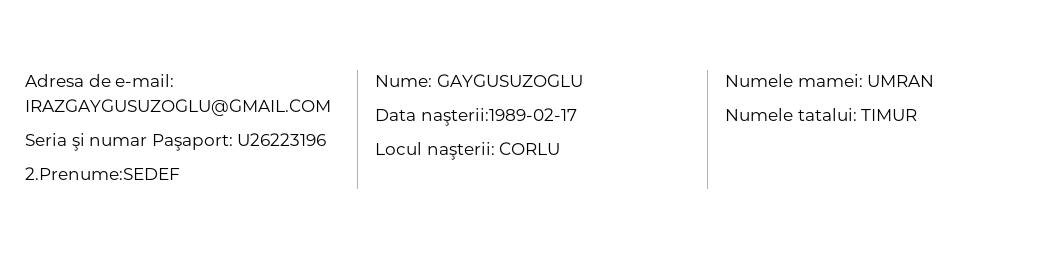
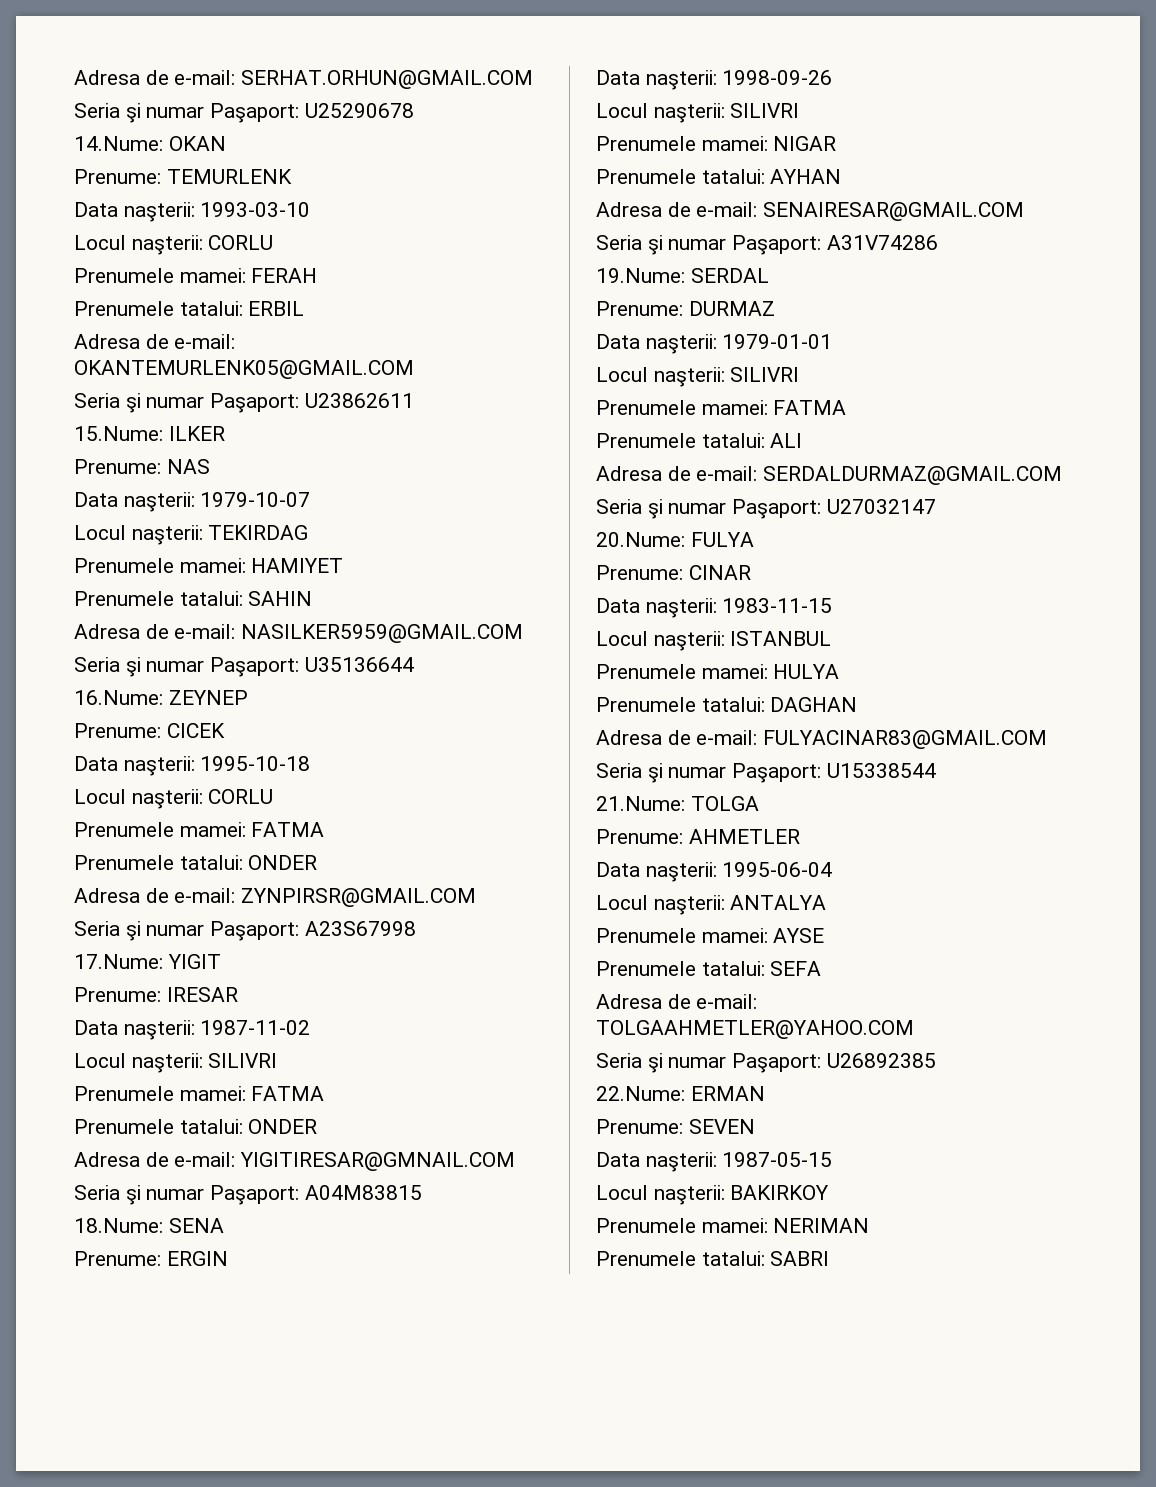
[25,74,175,87] [25,99,331,116] [25,133,327,151] [25,167,180,180] [375,74,583,87] [375,108,577,126] [375,142,561,160] [725,74,935,87] [725,108,918,121] Adresa de e-mail: IRAZGAYGUSUZOGLU@GMAIL.COM // Seria şi numar Paşaport: U26223196 // 2.Prenume:SEDEF // Nume: GAYGUSUZOGLU // Data naşterii:1989-02-17 // Locul naşterii: CORLU // Numele mamei: UMRAN // Numele tatalui: TIMUR -> [74,70,534,89] [74,103,414,123] [74,136,226,151] [74,169,292,184] [74,202,311,222] [74,235,274,255] [74,268,318,283] [74,301,305,316] [74,334,236,349] [74,360,414,379] [74,393,414,413] [74,426,225,441] [74,459,210,474] [74,492,311,512] [74,525,309,545] [74,558,344,573] [74,591,313,606] [74,624,524,643] [74,657,414,677] [74,690,248,705] [74,723,225,738] [74,756,311,776] [74,789,274,809] [74,822,325,837] [74,855,318,870] [74,888,477,907] [74,921,416,941] [74,954,221,969] [74,987,238,1002] [74,1020,311,1040] [74,1053,278,1073] [74,1086,325,1101] [74,1119,318,1134] [74,1152,516,1171] [74,1185,422,1205] [74,1218,224,1233] [74,1251,228,1266] [596,70,833,90] [596,103,800,123] [596,136,837,151] [596,169,842,184] [596,202,1025,221] [596,235,938,255] [596,268,769,283] [596,301,775,316] [596,334,833,354] [596,367,800,387] [596,400,847,415] [596,433,803,448] [596,466,1063,485] [596,499,936,519] [596,532,754,547] [596,565,751,580] [596,598,833,618] [596,631,832,651] [596,664,840,679] [596,697,858,712] [596,730,1048,749] [596,763,936,783] [596,796,759,811] [596,829,800,844] [596,862,833,882] [596,895,827,915] [596,928,825,943] [596,961,822,976] [596,994,758,1009] [596,1020,914,1039] [596,1053,936,1073] [596,1086,765,1101] [596,1119,755,1134] [596,1152,833,1172] [596,1185,830,1205] [596,1218,870,1233] [596,1251,830,1266] Adresa de e-mail: SERHAT.ORHUN@GMAIL.COM // Seria şi numar Paşaport: U25290678 // 14.Nume: OKAN // Prenume: TEMURLENK // Data naşterii: 1993-03-10 // Locul naşterii: CORLU // Prenumele mamei: FERAH // Prenumele tatalui: ERBIL // Adresa de e-mail: OKANTEMURLENK05@GMAIL.COM // Seria şi numar Paşaport: U23862611 // 15.Nume: ILKER // Prenume: NAS // Data naşterii: 1979-10-07 // Locul naşterii: TEKIRDAG // Prenumele mamei: HAMIYET // Prenumele tatalui: SAHIN // Adresa de e-mail: NASILKER5959@GMAIL.COM // Seria şi numar Paşaport: U35136644 // 16.Nume: ZEYNEP // Prenume: CICEK // Data naşterii: 1995-10-18 // Locul naşterii: CORLU // Prenumele mamei: FATMA // Prenumele tatalui: ONDER // Adresa de e-mail: ZYNPIRSR@GMAIL.COM // Seria şi numar Paşaport: A23S67998 // 17.Nume: YIGIT // Prenume: IRESAR // Data naşterii: 1987-11-02 // Locul naşterii: SILIVRI // Prenumele mamei: FATMA // Prenumele tatalui: ONDER // Adresa de e-mail: YIGITIRESAR@GMNAIL.COM // Seria şi numar Paşaport: A04M83815 // 18.Nume: SENA // Prenume: ERGIN // Data naşterii: 1998-09-26 // Locul naşterii: SILIVRI // Prenumele mamei: NIGAR // Prenumele tatalui: AYHAN // Adresa de e-mail: SENAIRESAR@GMAIL.COM // Seria şi numar Paşaport: A31V74286 // 19.Nume: SERDAL // Prenume: DURMAZ // Data naşterii: 1979-01-01 // Locul naşterii: SILIVRI // Prenumele mamei: FATMA // Prenumele tatalui: ALI // Adresa de e-mail: SERDALDURMAZ@GMAIL.COM // Seria şi numar Paşaport: U27032147 // 20.Nume: FULYA // Prenume: CINAR // Data naşterii: 1983-11-15 // Locul naşterii: ISTANBUL // Prenumele mamei: HULYA // Prenumele tatalui: DAGHAN // Adresa de e-mail: FULYACINAR83@GMAIL.COM // Seria şi numar Paşaport: U15338544 // 21.Nume: TOLGA // Prenume: AHMETLER // Data naşterii: 1995-06-04 // Locul naşterii: ANTALYA // Prenumele mamei: AYSE // Prenumele tatalui: SEFA // Adresa de e-mail: TOLGAAHMETLER@YAHOO.COM // Seria şi numar Paşaport: U26892385 // 22.Nume: ERMAN // Prenume: SEVEN // Data naşterii: 1987-05-15 // Locul naşterii: BAKIRKOY // Prenumele mamei: NERIMAN // Prenumele tatalui: SABRI

